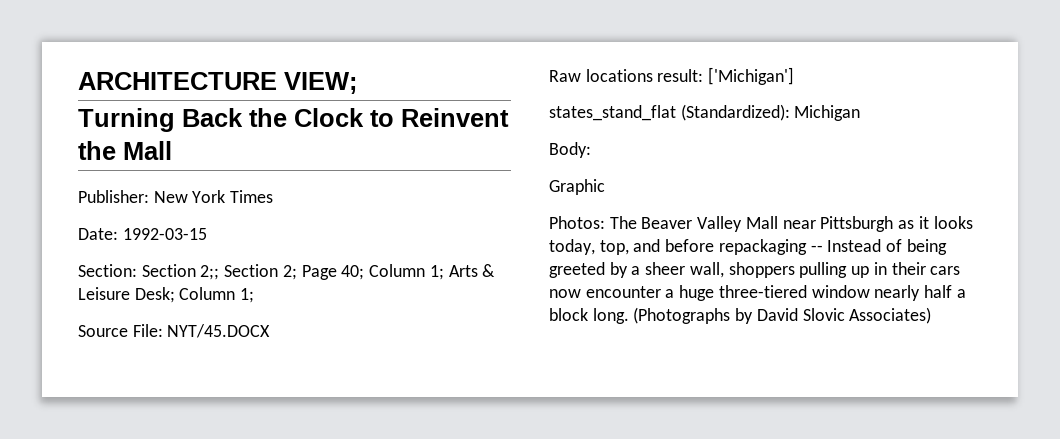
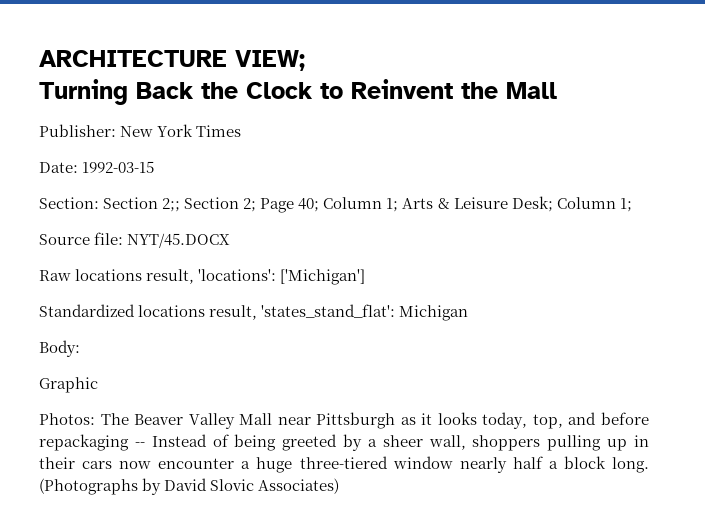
[132,324,163,337] File: -> [94,232,124,245] file:
[657,69,704,82] result: -> [146,269,277,284] result, 'locations':
[549,104,790,121] states_stand_flat (Standardized): -> [39,304,396,320] Standardized locations result, 'states_stand_flat':

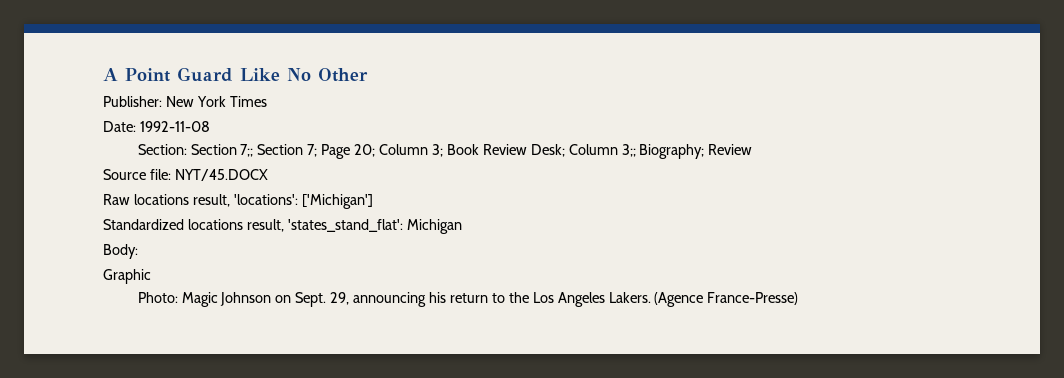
[39,50,305,71] [39,79,557,105] ARCHITECTURE VIEW; // Turning Back the Clock to Reinvent the Mall -> [103,67,368,82] A Point Guard Like No Other
[82,161,155,173] 1992-03-15 -> [139,121,210,132] 1992-11-08
[162,196,632,213] 2;; Section 2; Page 40; Column 1; Arts & Leisure Desk; Column 1; -> [240,144,753,159] 7;; Section 7; Page 20; Column 3; Book Review Desk; Column 3;; Biography; Review
[39,412,650,429] [39,434,649,451] [39,456,649,473] [39,478,340,495] Photos: The Beaver Valley Mall near Pittsburgh as it looks today, top, and before repackaging -- Instead of being greeted by a sheer wall, shoppers pulling up in their cars now encounter a huge three-tiered window nearly half a block long. (Photographs by David Slovic Associates) -> [137,292,799,307] Photo: Magic Johnson on Sept. 29, announcing his return to the Los Angeles Lakers. (Agence France-Presse)

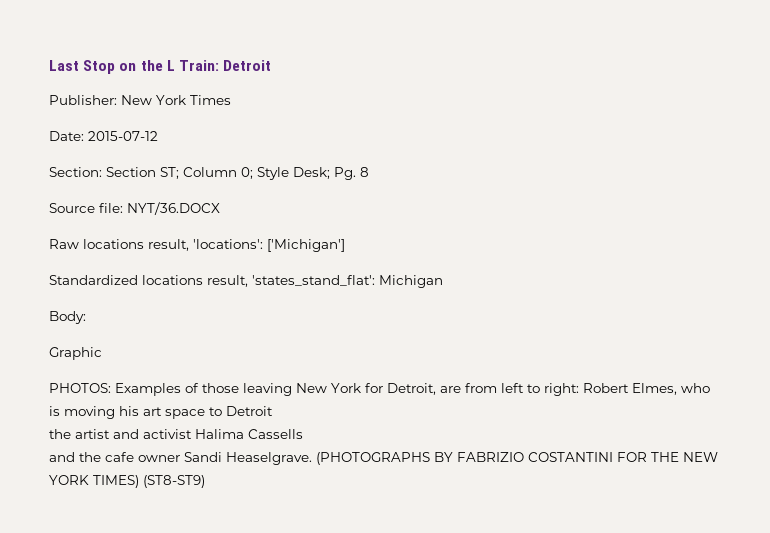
[103,67,368,82] A Point Guard Like No Other -> [49,60,272,74] Last Stop on the L Train: Detroit
[139,121,210,132] 1992-11-08 -> [88,131,158,141] 2015-07-12
[240,144,753,159] 7;; Section 7; Page 20; Column 3; Book Review Desk; Column 3;; Biography; Review -> [160,167,369,180] ST; Column 0; Style Desk; Pg. 8
[174,169,268,181] NYT/45.DOCX -> [127,202,220,215] NYT/36.DOCX
[137,292,799,307] Photo: Magic Johnson on Sept. 29, announcing his return to the Los Angeles Lakers. (Agence France-Presse) -> [49,383,710,396] [49,406,273,419] [49,429,303,439] [49,452,718,465] [49,475,205,488] PHOTOS: Examples of those leaving New York for Detroit, are from left to right: Robert Elmes, who is moving his art space to Detroit // the artist and activist Halima Cassells // and the cafe owner Sandi Heaselgrave. (PHOTOGRAPHS BY FABRIZIO COSTANTINI FOR THE NEW YORK TIMES) (ST8-ST9)

